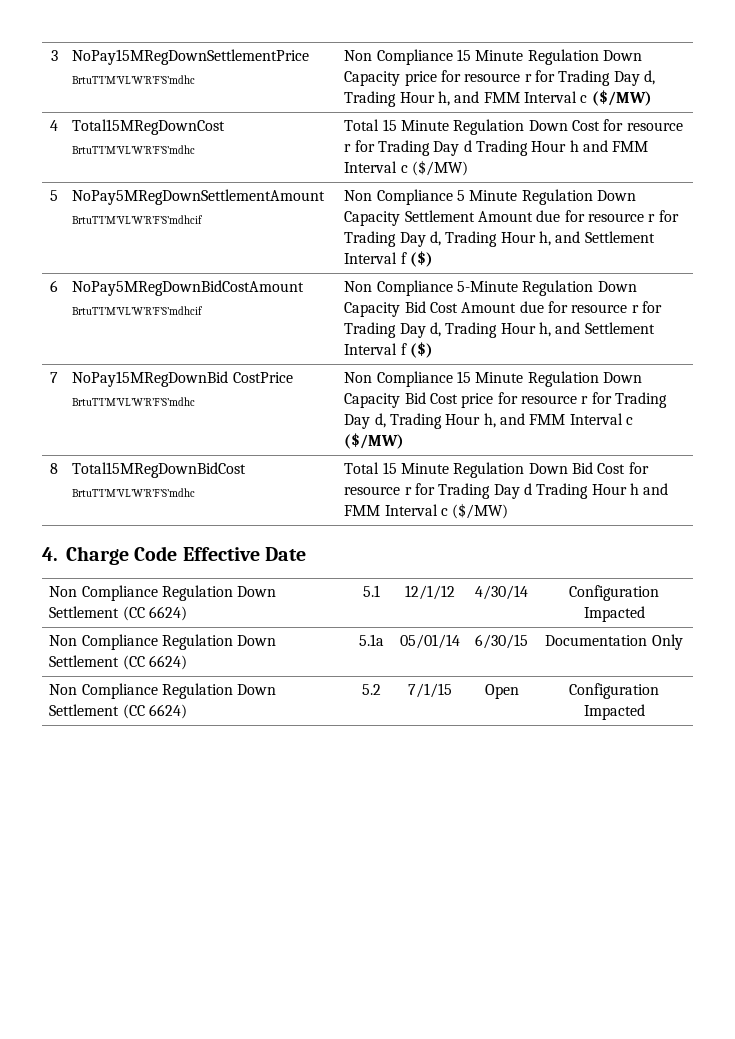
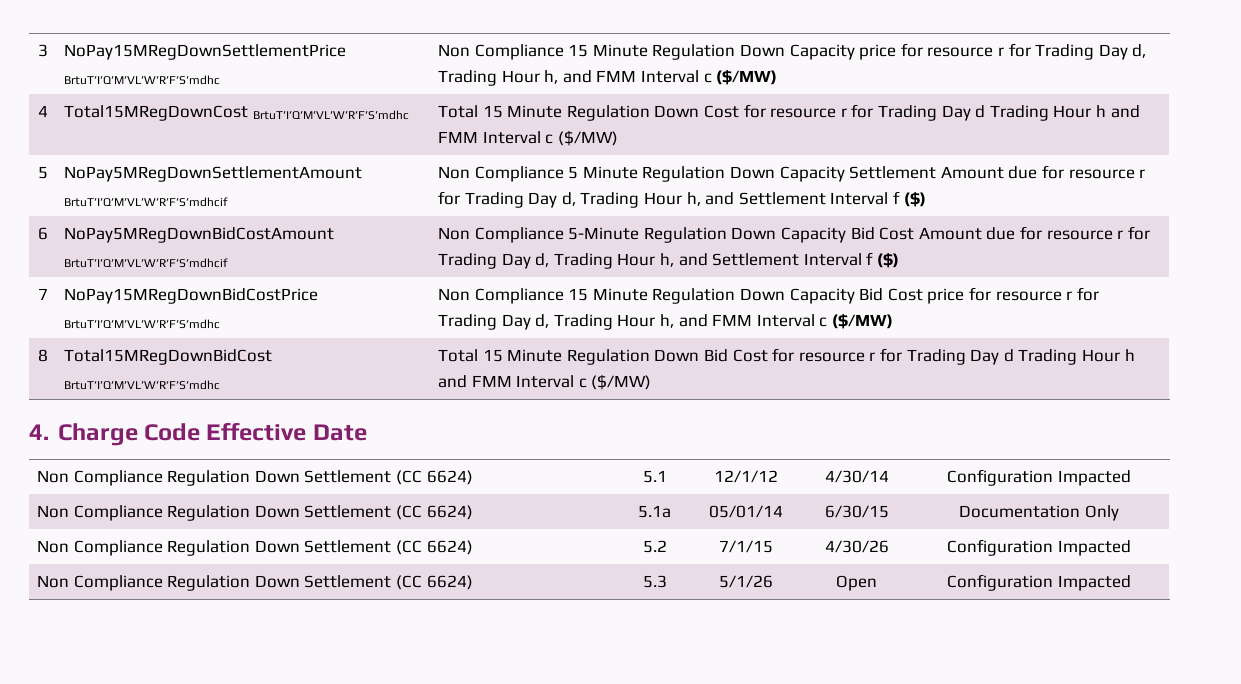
[72,75,196,84] BrtuT’I’M’VL’W’R’F’S’mdhc -> [64,75,221,85] BrtuT’I’Q’M’VL’W’R’F’S’mdhc
[72,145,196,154] BrtuT’I’M’VL’W’R’F’S’mdhc -> [252,110,409,120] BrtuT’I’Q’M’VL’W’R’F’S’mdhc
[72,215,204,224] BrtuT’I’M’VL’W’R’F’S’mdhcif -> [64,197,229,207] BrtuT’I’Q’M’VL’W’R’F’S’mdhcif
[72,306,204,315] BrtuT’I’M’VL’W’R’F’S’mdhcif -> [64,258,229,268] BrtuT’I’Q’M’VL’W’R’F’S’mdhcif
[72,371,293,387] [72,397,196,406] NoPay15MRegDownBid CostPrice BrtuT’I’M’VL’W’R’F’S’mdhc -> [64,288,319,304] [64,319,221,329] NoPay15MRegDownBidCostPrice BrtuT’I’Q’M’VL’W’R’F’S’mdhc
[72,488,196,497] BrtuT’I’M’VL’W’R’F’S’mdhc -> [64,380,221,390] BrtuT’I’Q’M’VL’W’R’F’S’mdhc
(452, 690) none -> [824,540,889,553] [947,539,1131,556] [37,575,473,591] [642,575,667,588] [718,575,773,588] | 4/30/26 | Configuration Impacted // Non Compliance Regulation Down Settlement (CC 6624) | 5.3 | 5/1/26

